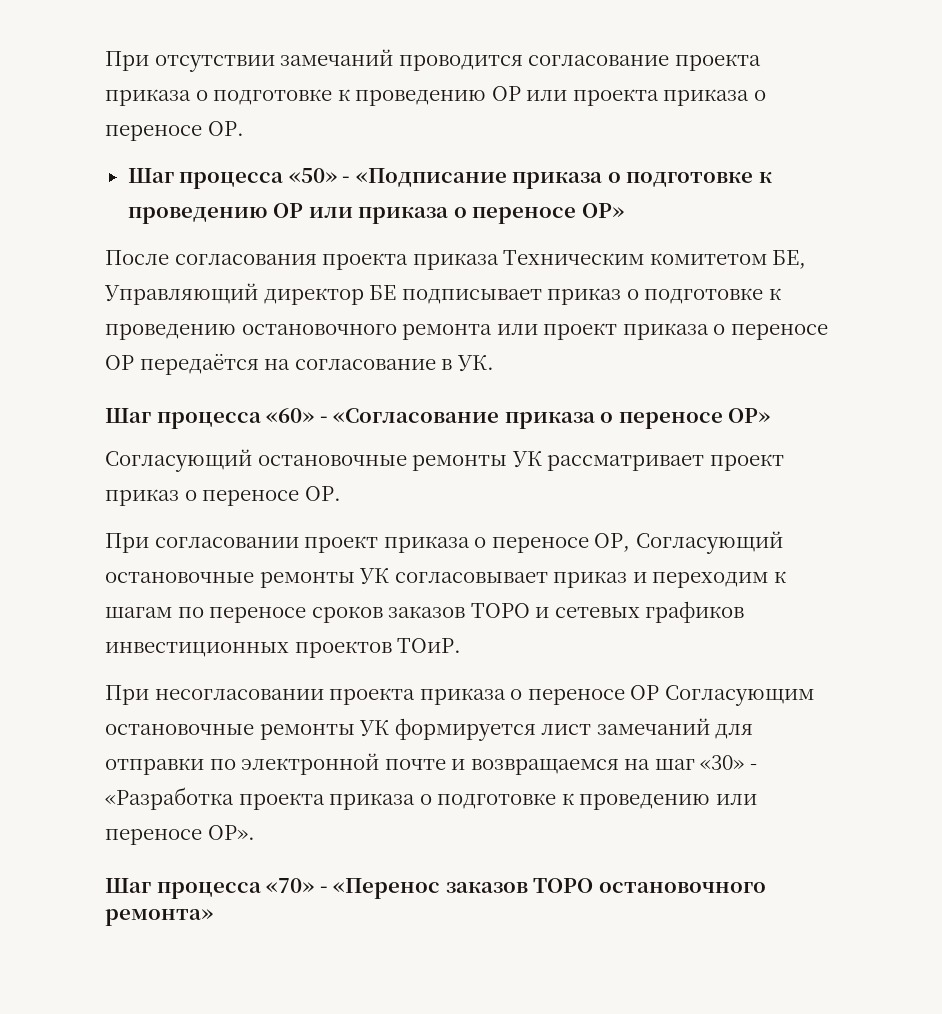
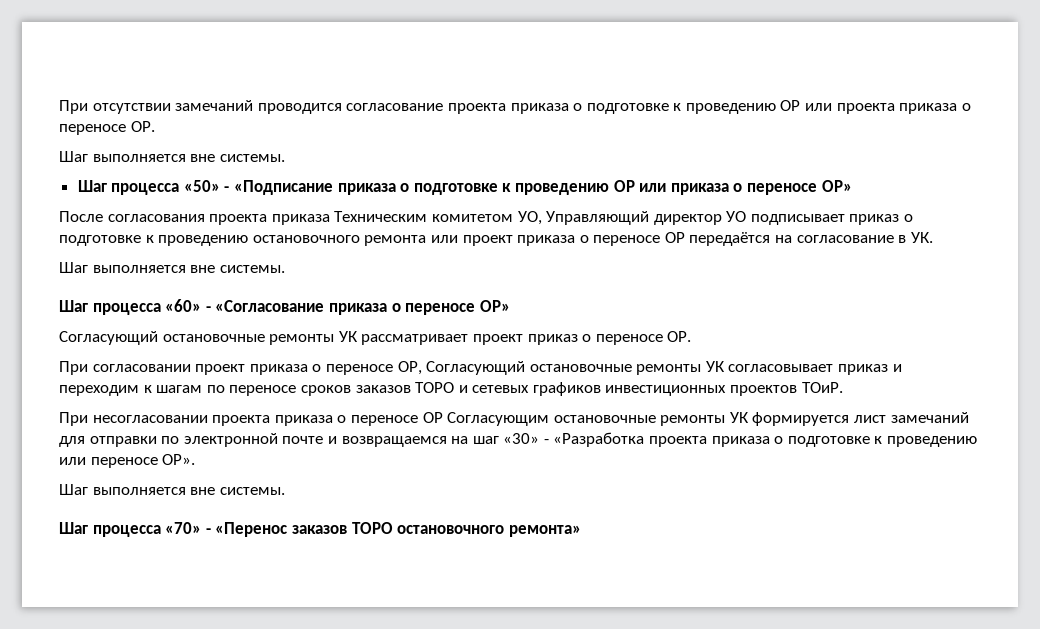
(244, 128) none -> [59,151,285,162] // Шаг выполняется вне системы.
[772,250,807,269] БЕ, -> [517,211,542,225] УО,
[369,285,397,300] БЕ -> [726,211,747,222] УО
(494, 363) none -> [59,262,285,273] // Шаг выполняется вне системы.
(255, 832) none -> [59,484,285,495] // Шаг выполняется вне системы.

